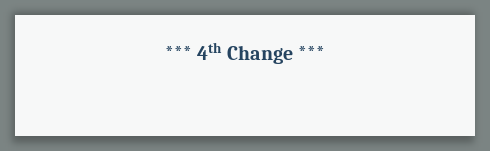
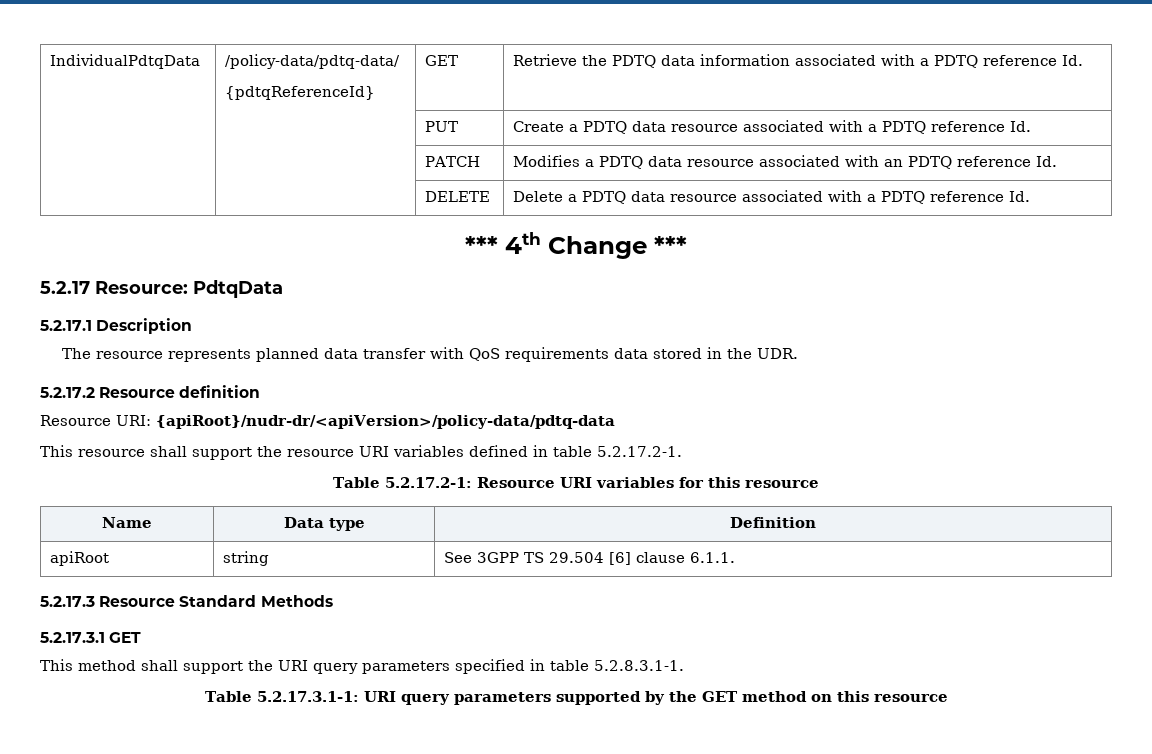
[164,42,326,64] *** 4th Change *** -> [50,54,201,69] [225,54,401,69] [225,86,376,100] [425,55,459,66] [513,54,1084,68] [425,121,459,132] [513,120,1032,134] [425,156,481,167] [513,155,1058,169] [425,191,491,202] [513,190,1031,204] [465,232,687,259] [40,280,283,298] [40,318,193,334] [62,347,799,362] [40,385,261,398] [40,415,615,429] [40,445,682,460] [333,477,819,488] [102,517,152,528] [283,517,365,531] [730,517,816,528] [50,551,110,566] [223,551,270,566] [444,552,736,565] [40,595,333,607] [40,632,142,643] [40,659,684,674] [204,691,948,705] IndividualPdtqData | /policy-data/pdtq-data/ // {pdtqReferenceId} | GET | Retrieve the PDTQ data information associated with a PDTQ reference Id. // | | PUT | Create a PDTQ data resource associated with a PDTQ reference Id. // | | PATCH | Modifies a PDTQ data resource associated with an PDTQ reference Id. // | | DELETE | Delete a PDTQ data resource associated with a PDTQ reference Id. // *** 4th Change *** // 5.2.17 Resource: PdtqData // 5.2.17.1 Description // The resource represents planned data transfer with QoS requirements data stored in the UDR. // 5.2.17.2 Resource definition // Resource URI: {apiRoot}/nudr-dr/<apiVersion>/policy-data/pdtq-data // This resource shall support the resource URI variables defined in table 5.2.17.2-1. // Table 5.2.17.2-1: Resource URI variables for this resource // Name | Data type | Definition // apiRoot | string | See 3GPP TS 29.504 [6] clause 6.1.1. // 5.2.17.3 Resource Standard Methods // 5.2.17.3.1 GET // This method shall support the URI query parameters specified in table 5.2.8.3.1-1. // Table 5.2.17.3.1-1: URI query parameters supported by the GET method on this resource

